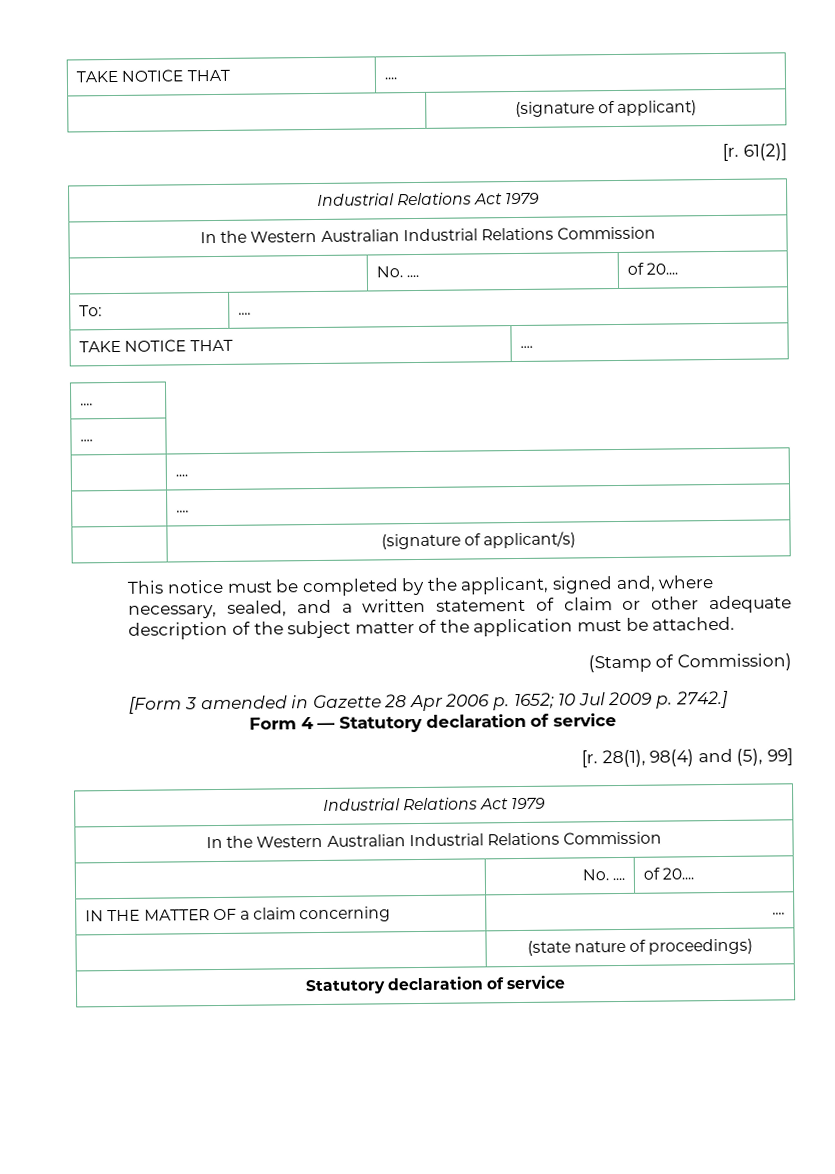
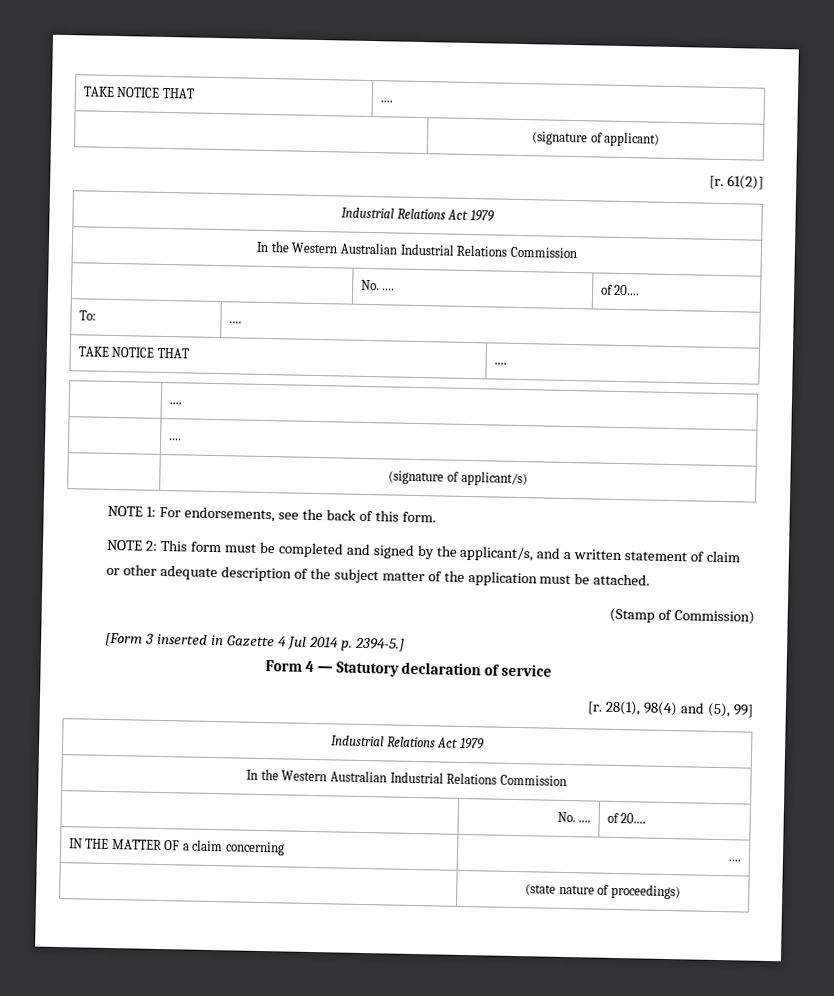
[80,403,94,406] [80,439,94,442] // .... // .... -> (507, 363) none
[127,575,715,597] [128,600,288,619] This notice must be completed by the applicant, signed and, where necessary, sealed, -> [107,505,436,523] [106,539,535,562] NOTE 1: For endorsements, see the back of this form. // NOTE 2: This form must be completed and signed by the applicant/s,
[200,695,288,710] amended -> [157,633,209,645] inserted
[384,690,729,712] 28 Apr 2006 p. 1652; 10 Jul 2009 p. 2742.] -> [277,636,405,652] 4 Jul 2014 p. 2394-5.]
[304,975,567,995] // Statutory declaration of service -> (681, 891) none

